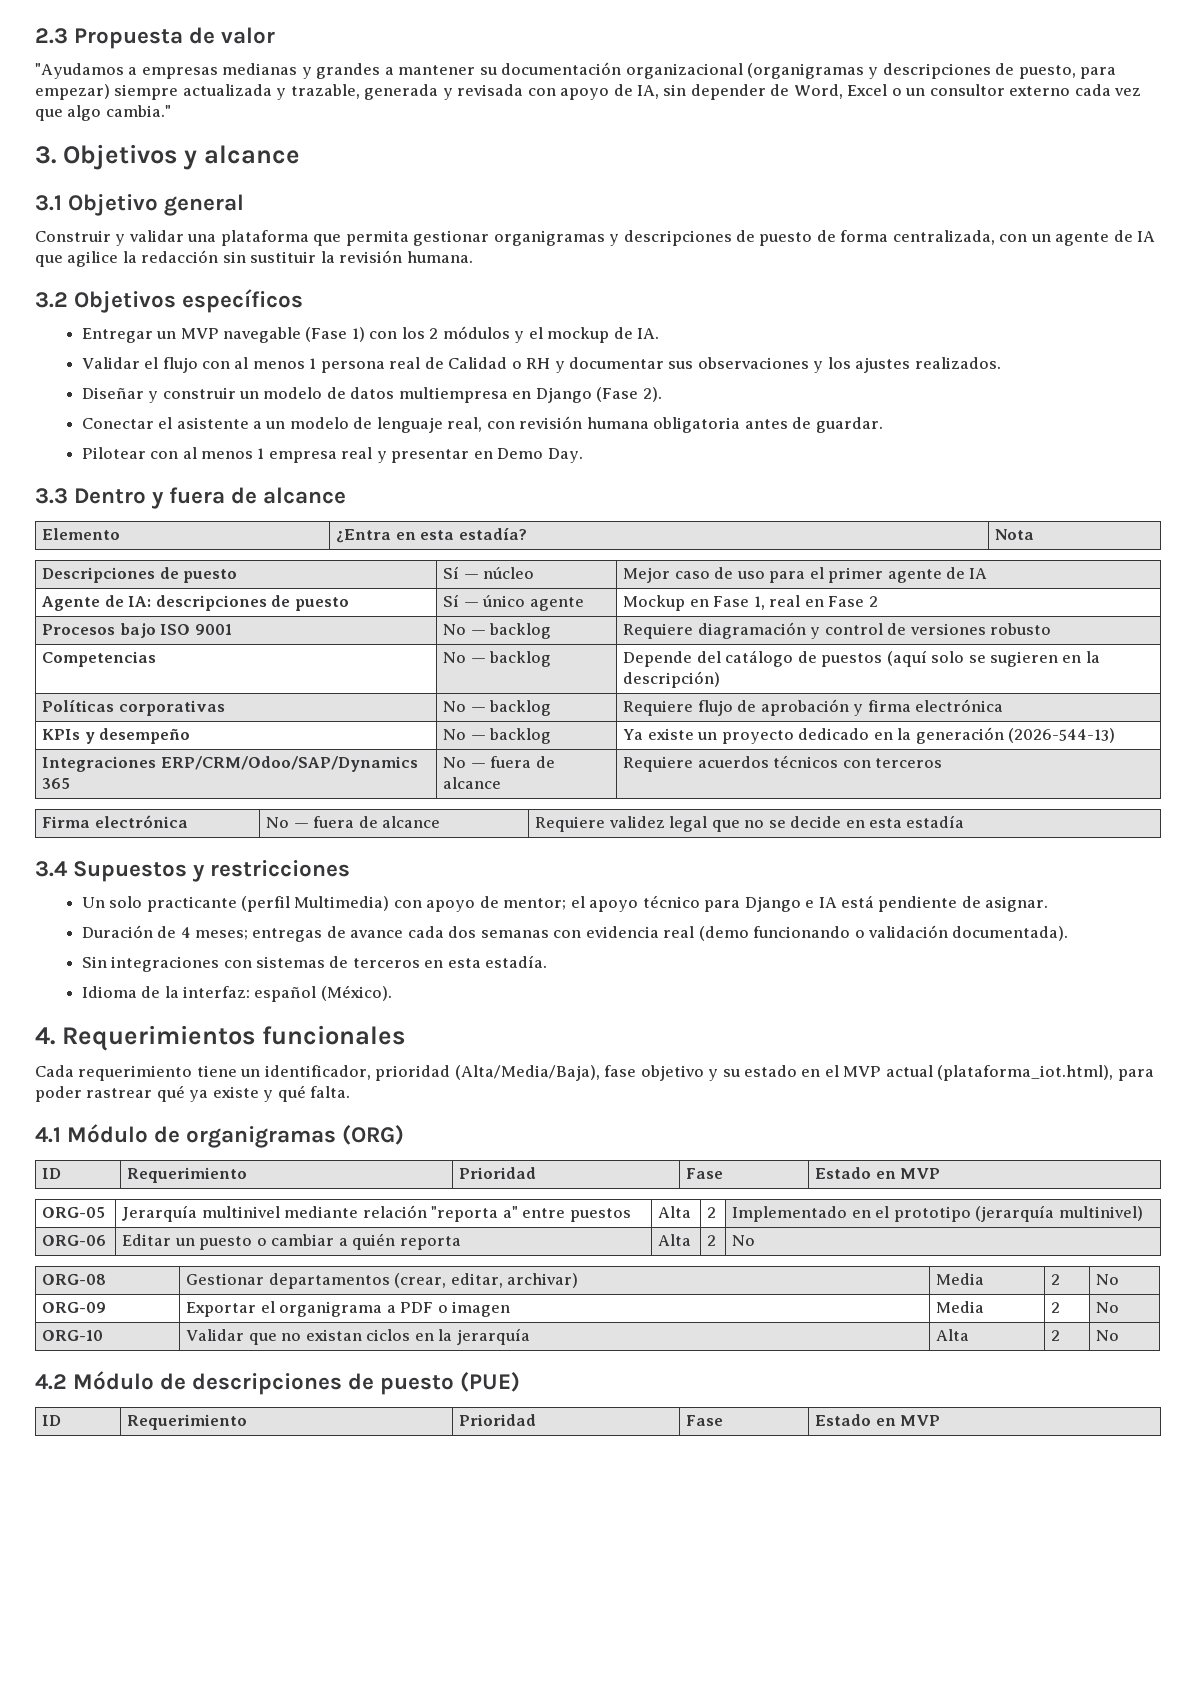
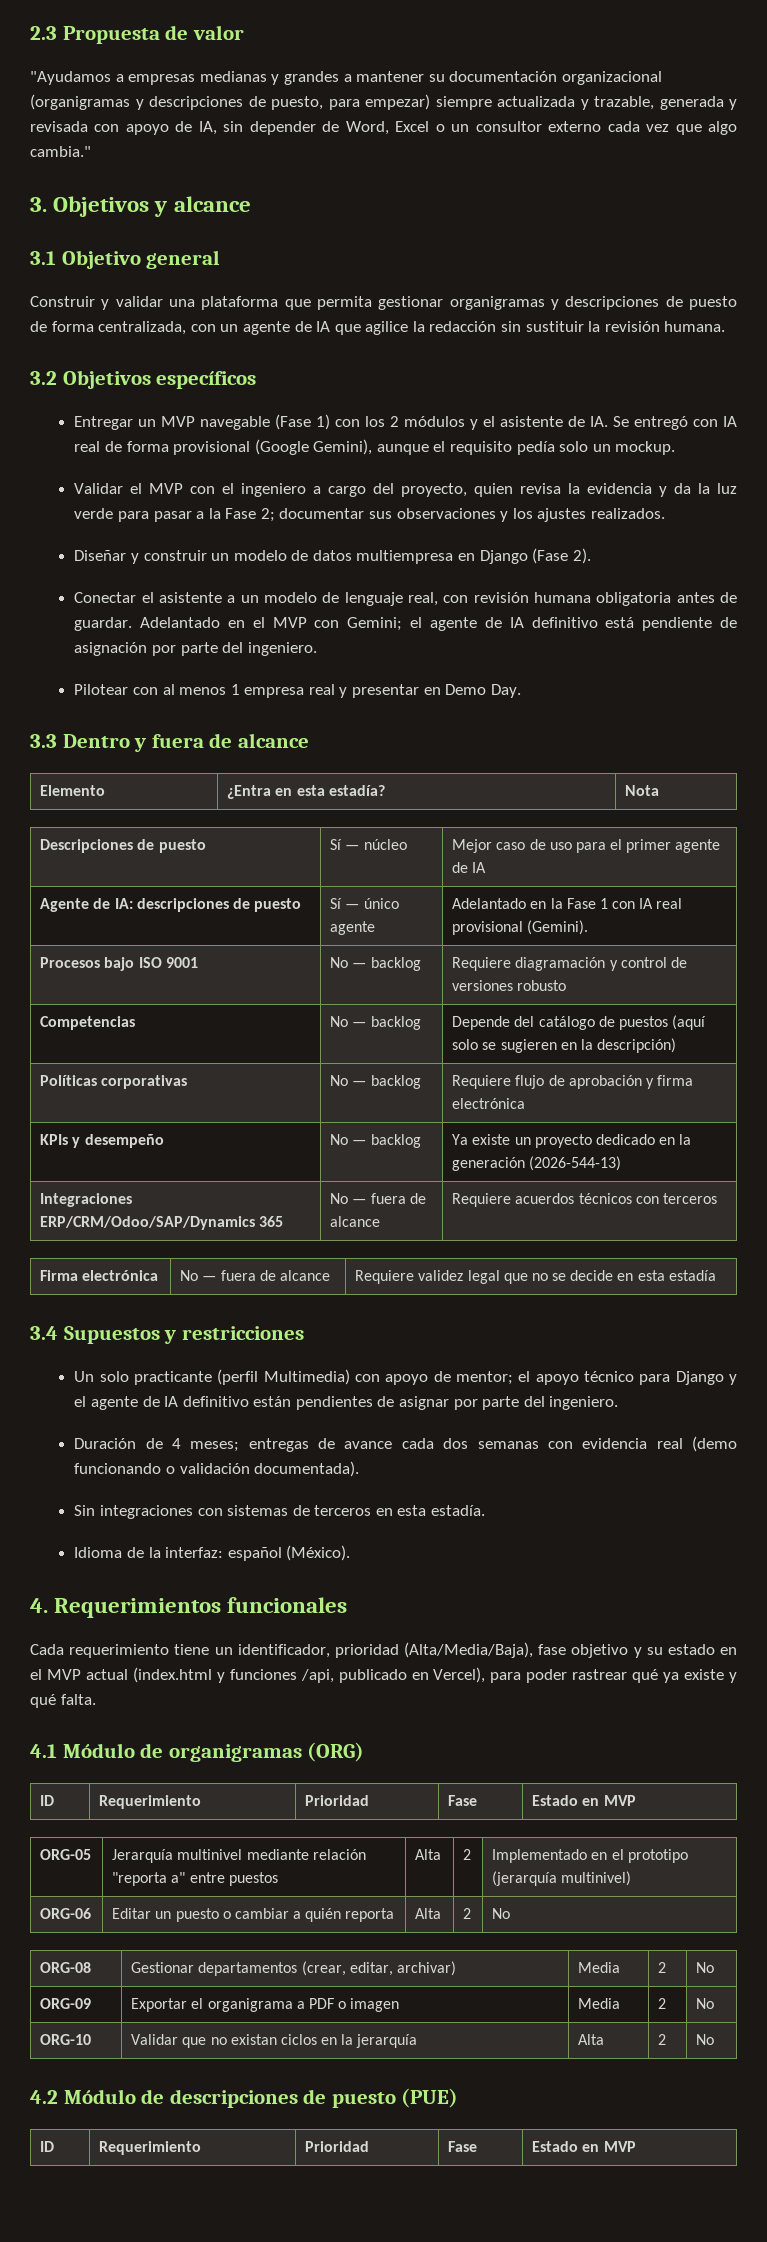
[547,327,610,343] mockup -> [500,416,564,427] asistente
[81,357,565,373] // Validar el flujo con al menos 1 persona real de Calidad o RH y -> [613,416,738,430] [74,439,676,455] [74,483,738,497] [74,508,275,522] Se entregó con IA real de forma provisional (Google Gemini), aunque el requisito pedía solo un mockup. // Validar el MVP con el ingeniero a cargo del proyecto, quien revisa la evidencia y da la luz verde para pasar a la Fase 2;
(883, 425) none -> [140,617,738,631] [74,642,317,656] Adelantado en el MVP con Gemini; el agente de IA definitivo está pendiente de asignación por parte del ingeniero.
[623,595,878,611] Mockup en Fase 1, real en Fase 2 -> [452,898,683,909] [452,920,589,935] Adelantado en la Fase 1 con IA real provisional (Gemini).
[805,895,1049,912] e IA está pendiente de asignar. -> [729,1374,738,1385] [74,1396,619,1410] y el agente de IA definitivo están pendientes de asignar por parte del ingeniero.
[937,1065,1114,1081] (plataforma_iot.html), -> [132,1667,486,1683] (index.html y funciones /api, publicado en Vercel),

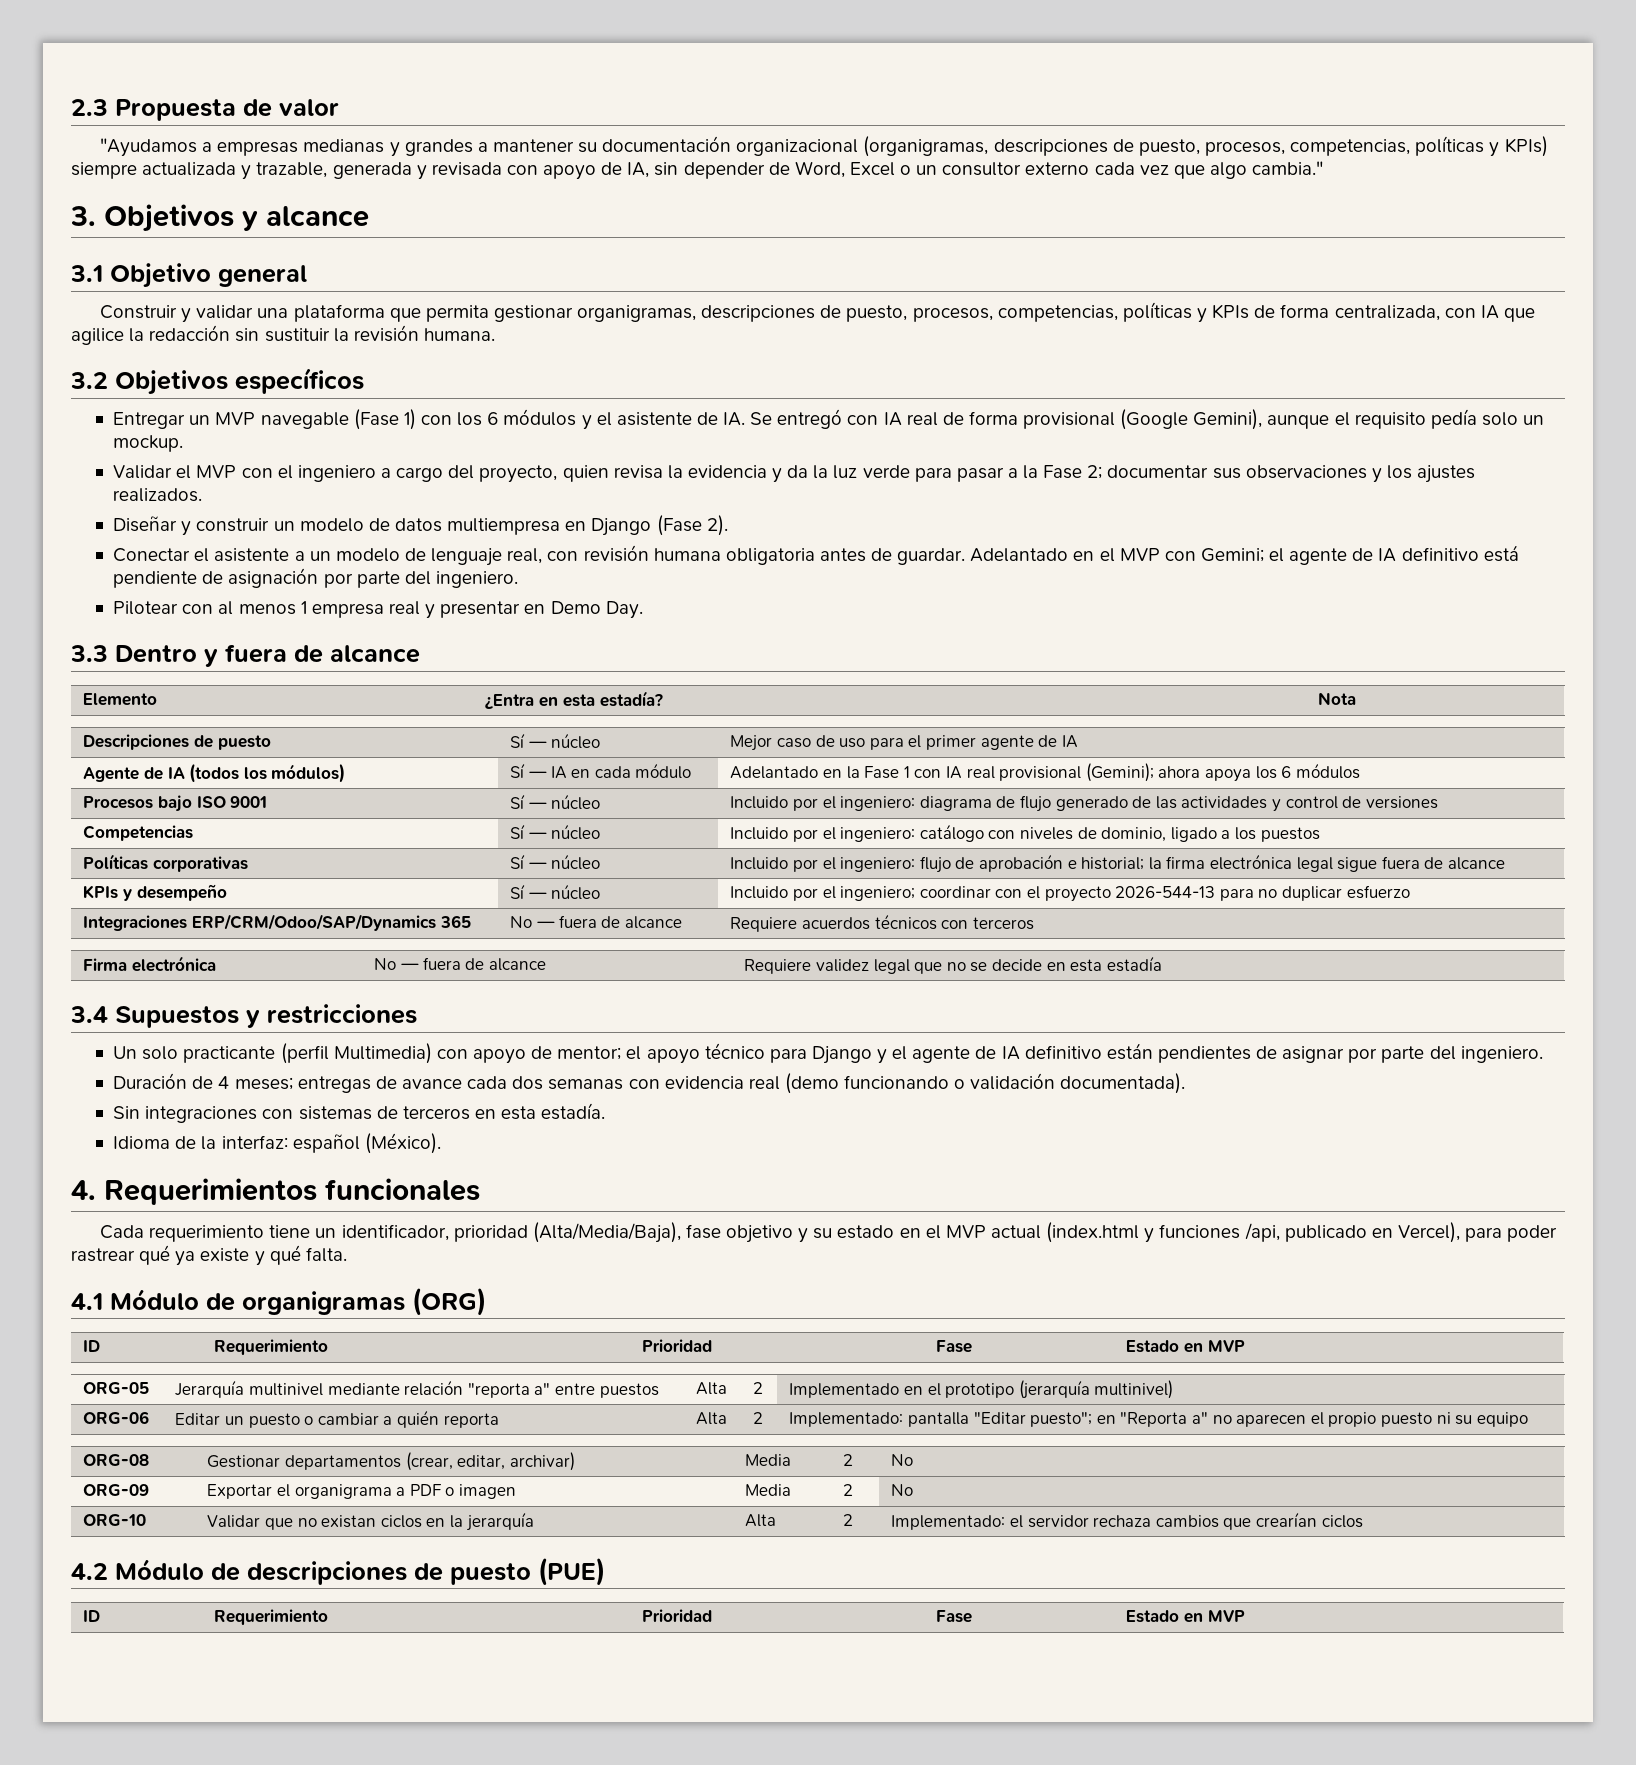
[30,94,430,110] (organigramas y descripciones de puesto, para empezar) -> [863,136,1548,157] (organigramas, descripciones de puesto, procesos, competencias, políticas y KPIs)
[449,296,738,310] organigramas y descripciones de puesto -> [577,302,1250,323] organigramas, descripciones de puesto, procesos, competencias, políticas y KPIs
[220,321,312,335] un agente de -> (1476, 313) none
[390,416,400,427] 2 -> [487,412,499,425] 6
[114,898,302,912] [330,898,399,909] [330,921,376,935] IA: descripciones de puesto | Sí — único agente -> [167,763,346,783] [510,763,692,779] IA (todos los módulos) | Sí — IA en cada módulo
[527,920,589,935] [40,957,198,971] [330,957,421,971] [452,957,606,971] (Gemini). // Procesos bajo ISO 9001 | No — backlog | Requiere diagramación -> [1085,763,1360,782] [83,795,268,812] [510,794,600,810] [730,795,1268,812] (Gemini); ahora apoya los 6 módulos // Procesos bajo ISO 9001 | Sí — núcleo | Incluido por el ingeniero: diagrama de flujo generado de las actividades
[517,980,567,991] robusto -> (1438, 802) none
[330,1016,421,1030] [452,1015,707,1030] [452,1038,677,1053] [40,1075,188,1089] [330,1075,421,1089] [452,1075,694,1089] [452,1098,526,1109] [40,1134,164,1148] [330,1134,421,1148] [452,1134,692,1148] [452,1156,622,1171] No — backlog | Depende del catálogo de puestos (aquí solo se sugieren en la descripción) // Políticas corporativas | No — backlog | Requiere flujo de aprobación y firma electrónica // KPIs y desempeño | No — backlog | Ya existe un proyecto dedicado en la generación (2026-544-13) -> [510,824,600,840] [730,824,1320,842] [83,854,249,872] [510,854,600,870] [730,854,1505,873] [83,884,227,901] [510,884,600,900] [730,885,1410,902] Sí — núcleo | Incluido por el ingeniero: catálogo con niveles de dominio, ligado a los puestos // Políticas corporativas | Sí — núcleo | Incluido por el ingeniero: flujo de aprobación e historial; la firma electrónica legal sigue fuera de alcance // KPIs y desempeño | Sí — núcleo | Incluido por el ingeniero; coordinar con el proyecto 2026-544-13 para no duplicar esfuerzo
[492,1908,511,1919] No -> [789,1412,1528,1427] Implementado: pantalla "Editar puesto"; en "Reporta a" no aparecen el propio puesto ni su equipo
[696,2034,715,2045] No -> [891,1512,1363,1530] Implementado: el servidor rechaza cambios que crearían ciclos

